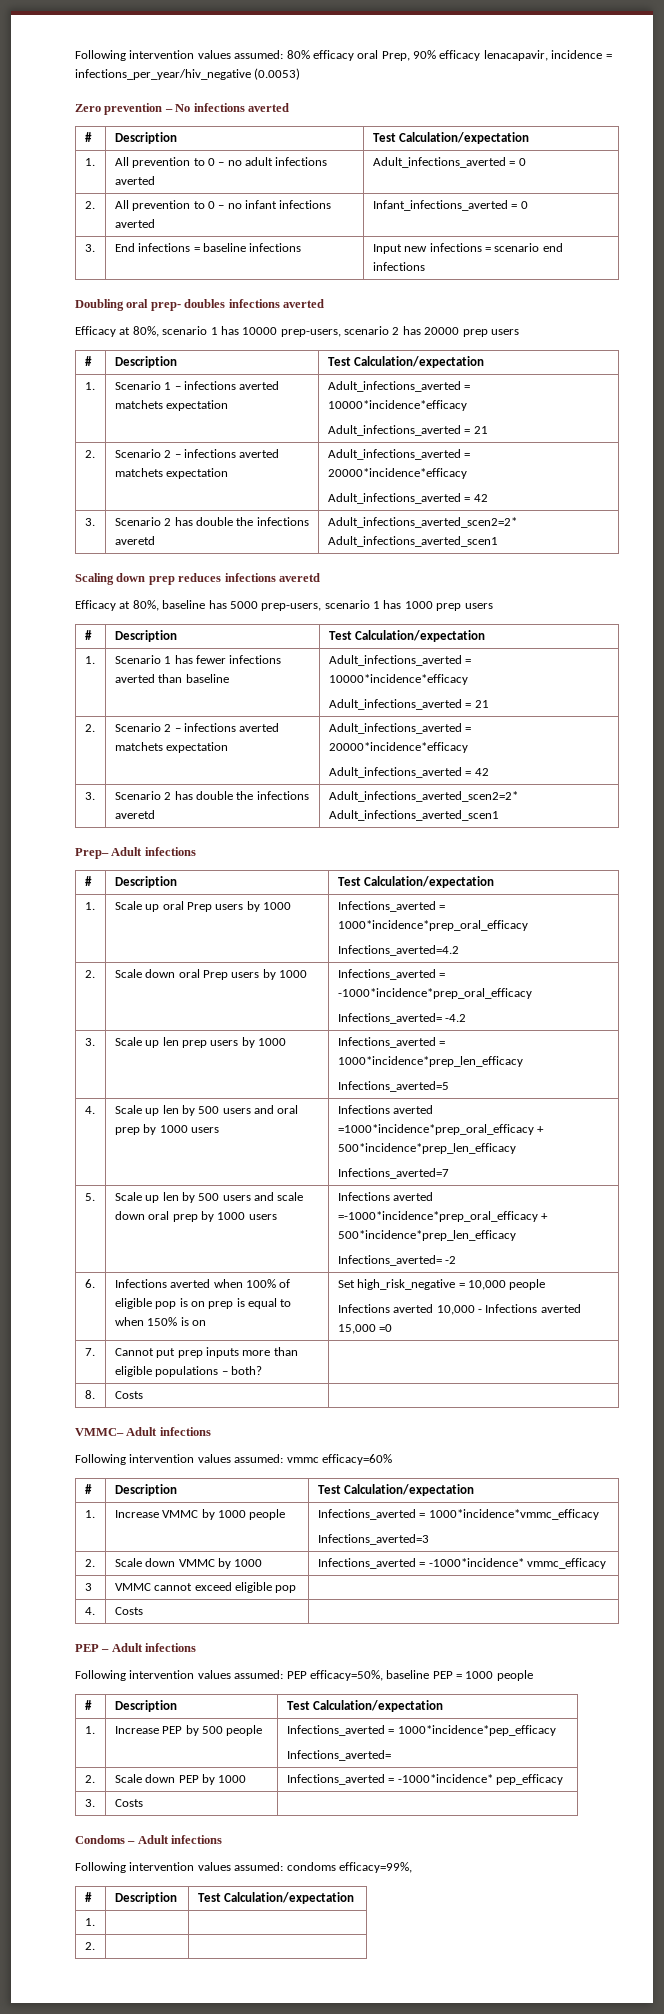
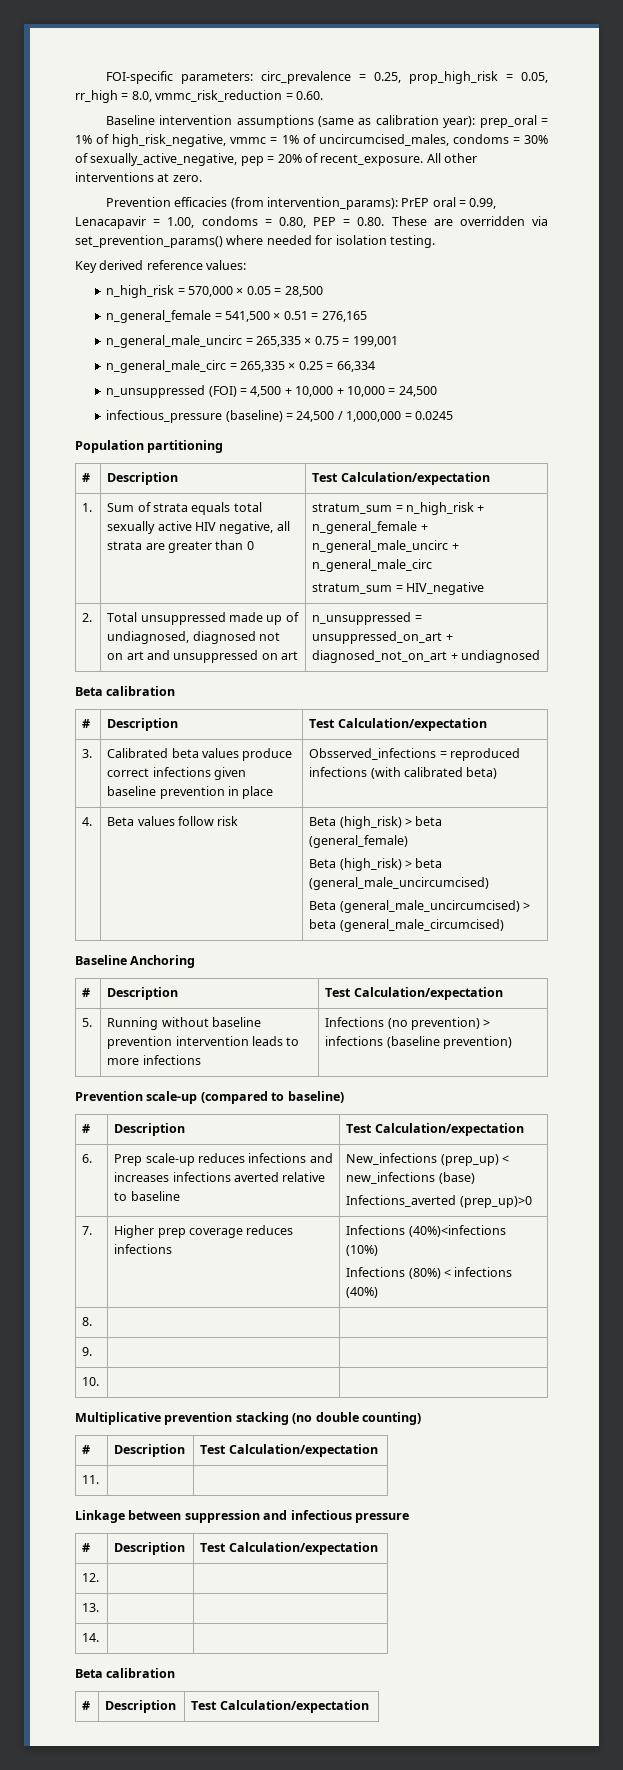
[75,50,612,61] [75,68,301,80] [75,103,289,115] [84,132,92,142] [114,132,177,144] [372,132,530,144] [84,158,95,166] [114,157,328,168] [114,176,155,185] [372,157,526,168] [84,201,95,209] [114,200,332,211] [114,219,155,228] [372,200,528,211] [84,244,95,252] [114,243,302,252] [372,243,563,254] [372,262,425,271] [75,299,324,311] [75,326,519,337] [84,356,92,366] [114,356,177,368] [327,356,485,368] [84,382,95,390] [114,381,280,390] [114,400,229,411] [327,381,471,392] [327,400,467,411] [327,425,488,436] [84,450,95,458] [114,449,280,458] [114,468,229,479] [327,449,471,460] [327,468,467,479] [327,493,488,504] [84,518,95,526] [114,517,309,526] [114,536,155,545] [327,517,517,528] [327,536,498,547] [75,573,320,585] [75,600,493,611] [84,630,92,640] [114,630,177,642] [328,630,486,642] [84,656,95,664] [114,655,282,664] [114,674,229,683] [328,655,472,666] [328,674,468,685] [328,699,489,710] [84,724,95,732] [114,723,280,732] [114,742,229,753] [328,723,472,734] [328,742,468,753] [328,767,489,778] [84,792,95,800] [114,791,309,800] [114,810,155,819] [328,791,518,802] [328,810,499,821] [75,847,196,859] [84,876,92,886] [114,876,177,888] [337,876,495,888] [84,902,95,910] [114,901,292,912] [337,901,446,912] [337,920,528,931] [337,945,459,956] [84,970,95,978] [114,969,308,980] [337,969,446,980] [337,988,532,999] [337,1013,467,1024] [84,1038,95,1046] [114,1037,287,1048] [337,1037,446,1048] [337,1056,523,1067] [337,1081,449,1092] [84,1106,95,1114] [114,1105,299,1116] [114,1124,219,1135] [337,1105,434,1114] [337,1124,545,1135] [337,1143,516,1154] [337,1168,449,1179] [84,1193,95,1201] [114,1192,304,1203] [114,1211,277,1222] [337,1192,434,1201] [337,1211,549,1222] [337,1230,516,1241] [337,1255,457,1266] [84,1279,95,1288] [114,1279,291,1288] [114,1298,292,1309] [114,1317,206,1326] [337,1279,546,1290] [337,1304,581,1315] [337,1324,393,1334] [84,1348,95,1356] [114,1347,298,1358] [114,1366,262,1377] [84,1390,95,1399] [114,1391,143,1399] [75,1427,211,1436] [75,1454,392,1465] [84,1484,92,1494] [114,1484,177,1496] [317,1484,475,1496] [84,1510,95,1518] [114,1509,286,1520] [317,1509,599,1520] [317,1534,429,1545] [84,1559,95,1567] [114,1558,263,1569] [317,1558,606,1569] [84,1583,92,1591] [114,1582,297,1593] [84,1607,95,1615] [114,1607,143,1615] [75,1643,197,1652] [75,1670,533,1681] [84,1700,92,1710] [114,1700,177,1712] [286,1700,444,1712] [84,1726,95,1734] [114,1725,263,1736] [286,1725,556,1736] [286,1750,391,1761] [84,1775,95,1783] [114,1774,247,1785] [286,1774,563,1785] [84,1799,95,1807] [114,1799,143,1807] [75,1835,223,1844] [75,1862,412,1873] [84,1892,92,1902] [114,1892,177,1904] [197,1892,355,1904] [84,1918,95,1926] [84,1942,95,1950] Following intervention values assumed: 80% efficacy oral Prep, 90% efficacy lenacapavir, incidence = infections_per_year/hiv_negative (0.0053) // Zero prevention – No infections averted // # | Description | Test Calculation/expectation // 1. | All prevention to 0 – no adult infections averted | Adult_infections_averted = 0 // 2. | All prevention to 0 – no infant infections averted | Infant_infections_averted = 0 // 3. | End infections = baseline infections | Input new infections = scenario end infections // Doubling oral prep- doubles infections averted // Efficacy at 80%, scenario 1 has 10000 prep-users, scenario 2 has 20000 prep users // # | Description | Test Calculation/expectation // 1. | Scenario 1 – infections averted matchets expectation | Adult_infections_averted = 10000*incidence*efficacy // Adult_infections_averted = 21 // 2. | Scenario 2 – infections averted matchets expectation | Adult_infections_averted = 20000*incidence*efficacy // Adult_infections_averted = 42 // 3. | Scenario 2 has double the infections averetd | Adult_infections_averted_scen2=2* Adult_infections_averted_scen1 // Scaling down prep reduces infections averetd // Efficacy at 80%, baseline has 5000 prep-users, scenario 1 has 1000 prep users // # | Description | Test Calculation/expectation // 1. | Scenario 1 has fewer infections averted than baseline | Adult_infections_averted = 10000*incidence*efficacy // Adult_infections_averted = 21 // 2. | Scenario 2 – infections averted matchets expectation | Adult_infections_averted = 20000*incidence*efficacy // Adult_infections_averted = 42 // 3. | Scenario 2 has double the infections averetd | Adult_infections_averted_scen2=2* Adult_infections_averted_scen1 // Prep– Adult infections // # | Description | Test Calculation/expectation // 1. | Scale up oral Prep users by 1000 | Infections_averted = 1000*incidence*prep_oral_efficacy // Infections_averted=4.2 // 2. | Scale down oral Prep users by 1000 | Infections_averted = -1000*incidence*prep_oral_efficacy // Infections_averted= -4.2 // 3. | Scale up len prep users by 1000 | Infections_averted = 1000*incidence*prep_len_efficacy // Infections_averted=5 // 4. | Scale up len by 500 users and oral prep by 1000 users | Infections averted =1000*incidence*prep_oral_efficacy + 500*incidence*prep_len_efficacy // Infections_averted=7 // 5. | Scale up len by 500 users and scale down oral prep by 1000 users | Infections averted =-1000*incidence*prep_oral_efficacy + 500*incidence*prep_len_efficacy // Infections_averted= -2 // 6. | Infections averted when 100% of eligible pop is on prep is equal to when 150% is on | Set high_risk_negative = 10,000 people // Infections averted 10,000 - Infections averted 15,000 =0 // 7. | Cannot put prep inputs more than eligible populations – both? | // 8. | Costs | // VMMC– Adult infections // Following intervention values assumed: vmmc efficacy=60% // # | Description | Test Calculation/expectation // 1. | Increase VMMC by 1000 people | Infections_averted = 1000*incidence*vmmc_efficacy // Infections_averted=3 // 2. | Scale down VMMC by 1000 | Infections_averted = -1000*incidence* vmmc_efficacy // 3 | VMMC cannot exceed eligible pop | // 4. | Costs | // PEP – Adult infections // Following intervention values assumed: PEP efficacy=50%, baseline PEP = 1000 people // # | Description | Test Calculation/expectation // 1. | Increase PEP by 500 people | Infections_averted = 1000*incidence*pep_efficacy // Infections_averted= // 2. | Scale down PEP by 1000 | Infections_averted = -1000*incidence* pep_efficacy // 3. | Costs | // Condoms – Adult infections // Following intervention values assumed: condoms efficacy=99%, // # | Description | Test Calculation/expectation // 1. | | // 2. | | -> [105,71,548,84] [75,90,323,103] [105,115,548,128] [75,134,548,147] [75,153,477,166] [75,172,202,182] [105,197,497,210] [75,216,549,229] [75,235,435,248] [75,260,247,273] [106,285,323,298] [106,310,367,323] [106,335,398,348] [106,360,375,373] [106,385,437,398] [106,410,453,423] [75,440,224,453] [82,473,91,482] [107,472,179,485] [312,472,490,485] [82,503,93,512] [107,502,262,515] [107,521,290,534] [107,540,254,553] [312,502,485,515] [312,521,428,534] [312,540,459,553] [312,559,433,572] [312,582,484,595] [82,613,93,622] [107,612,299,625] [107,631,280,644] [107,650,299,663] [312,612,422,625] [312,631,453,644] [312,650,540,663] [75,686,176,696] [82,719,91,728] [107,718,179,731] [309,718,487,731] [82,749,93,758] [107,748,293,761] [107,767,246,780] [107,786,274,799] [309,748,520,761] [309,767,498,779] [82,817,93,826] [107,816,239,826] [309,816,443,829] [309,835,409,848] [309,858,443,871] [309,877,490,890] [309,900,530,913] [309,919,504,932] [75,955,196,968] [82,988,91,997] [107,987,179,1000] [325,987,503,1000] [82,1018,93,1027] [107,1017,261,1030] [107,1036,300,1049] [107,1055,201,1065] [325,1017,491,1030] [325,1036,512,1049] [75,1091,344,1104] [82,1124,91,1133] [114,1123,186,1136] [346,1123,524,1136] [82,1154,93,1163] [114,1153,333,1166] [114,1172,326,1182] [114,1191,180,1201] [346,1153,509,1166] [346,1172,475,1184] [346,1195,532,1208] [82,1226,93,1235] [114,1225,294,1238] [114,1244,173,1254] [346,1225,506,1237] [346,1245,379,1256] [346,1267,513,1279] [346,1287,379,1298] [82,1317,93,1326] [82,1347,93,1356] [82,1377,100,1386] [75,1412,421,1425] [82,1445,91,1454] [114,1444,186,1457] [200,1444,378,1457] [82,1475,100,1484] [75,1510,409,1523] [82,1543,91,1552] [114,1542,186,1555] [200,1542,378,1555] [82,1573,100,1582] [82,1603,100,1612] [82,1633,100,1642] [75,1668,176,1678] [82,1701,91,1710] [105,1700,177,1713] [191,1700,369,1713] FOI-specific parameters: circ_prevalence = 0.25, prop_high_risk = 0.05, rr_high = 8.0, vmmc_risk_reduction = 0.60. // Baseline intervention assumptions (same as calibration year): prep_oral = 1% of high_risk_negative, vmmc = 1% of uncircumcised_males, condoms = 30% of sexually_active_negative, pep = 20% of recent_exposure. All other interventions at zero. // Prevention efficacies (from intervention_params): PrEP oral = 0.99, Lenacapavir = 1.00, condoms = 0.80, PEP = 0.80. These are overridden via set_prevention_params() where needed for isolation testing. // Key derived reference values: // n_high_risk = 570,000 × 0.05 = 28,500 // n_general_female = 541,500 × 0.51 = 276,165 // n_general_male_uncirc = 265,335 × 0.75 = 199,001 // n_general_male_circ = 265,335 × 0.25 = 66,334 // n_unsuppressed (FOI) = 4,500 + 10,000 + 10,000 = 24,500 // infectious_pressure (baseline) = 24,500 / 1,000,000 = 0.0245 // Population partitioning // # | Description | Test Calculation/expectation // 1. | Sum of strata equals total sexually active HIV negative, all strata are greater than 0 | stratum_sum = n_high_risk + n_general_female + n_general_male_uncirc + n_general_male_circ // stratum_sum = HIV_negative // 2. | Total unsuppressed made up of undiagnosed, diagnosed not on art and unsuppressed on art | n_unsuppressed = unsuppressed_on_art + diagnosed_not_on_art + undiagnosed // Beta calibration // # | Description | Test Calculation/expectation // 3. | Calibrated beta values produce correct infections given baseline prevention in place | Obsserved_infections = reproduced infections (with calibrated beta) // 4. | Beta values follow risk | Beta (high_risk) > beta (general_female) // Beta (high_risk) > beta (general_male_uncircumcised) // Beta (general_male_uncircumcised) > beta (general_male_circumcised) // Baseline Anchoring // # | Description | Test Calculation/expectation // 5. | Running without baseline prevention intervention leads to more infections | Infections (no prevention) > infections (baseline prevention) // Prevention scale-up (compared to baseline) // # | Description | Test Calculation/expectation // 6. | Prep scale-up reduces infections and increases infections averted relative to baseline | New_infections (prep_up) < new_infections (base) // Infections_averted (prep_up)>0 // 7. | Higher prep coverage reduces infections | Infections (40%)<infections (10%) // Infections (80%) < infections (40%) // 8. | | // 9. | | // 10. | | // Multiplicative prevention stacking (no double counting) // # | Description | Test Calculation/expectation // 11. | | // Linkage between suppression and infectious pressure // # | Description | Test Calculation/expectation // 12. | | // 13. | | // 14. | | // Beta calibration // # | Description | Test Calculation/expectation

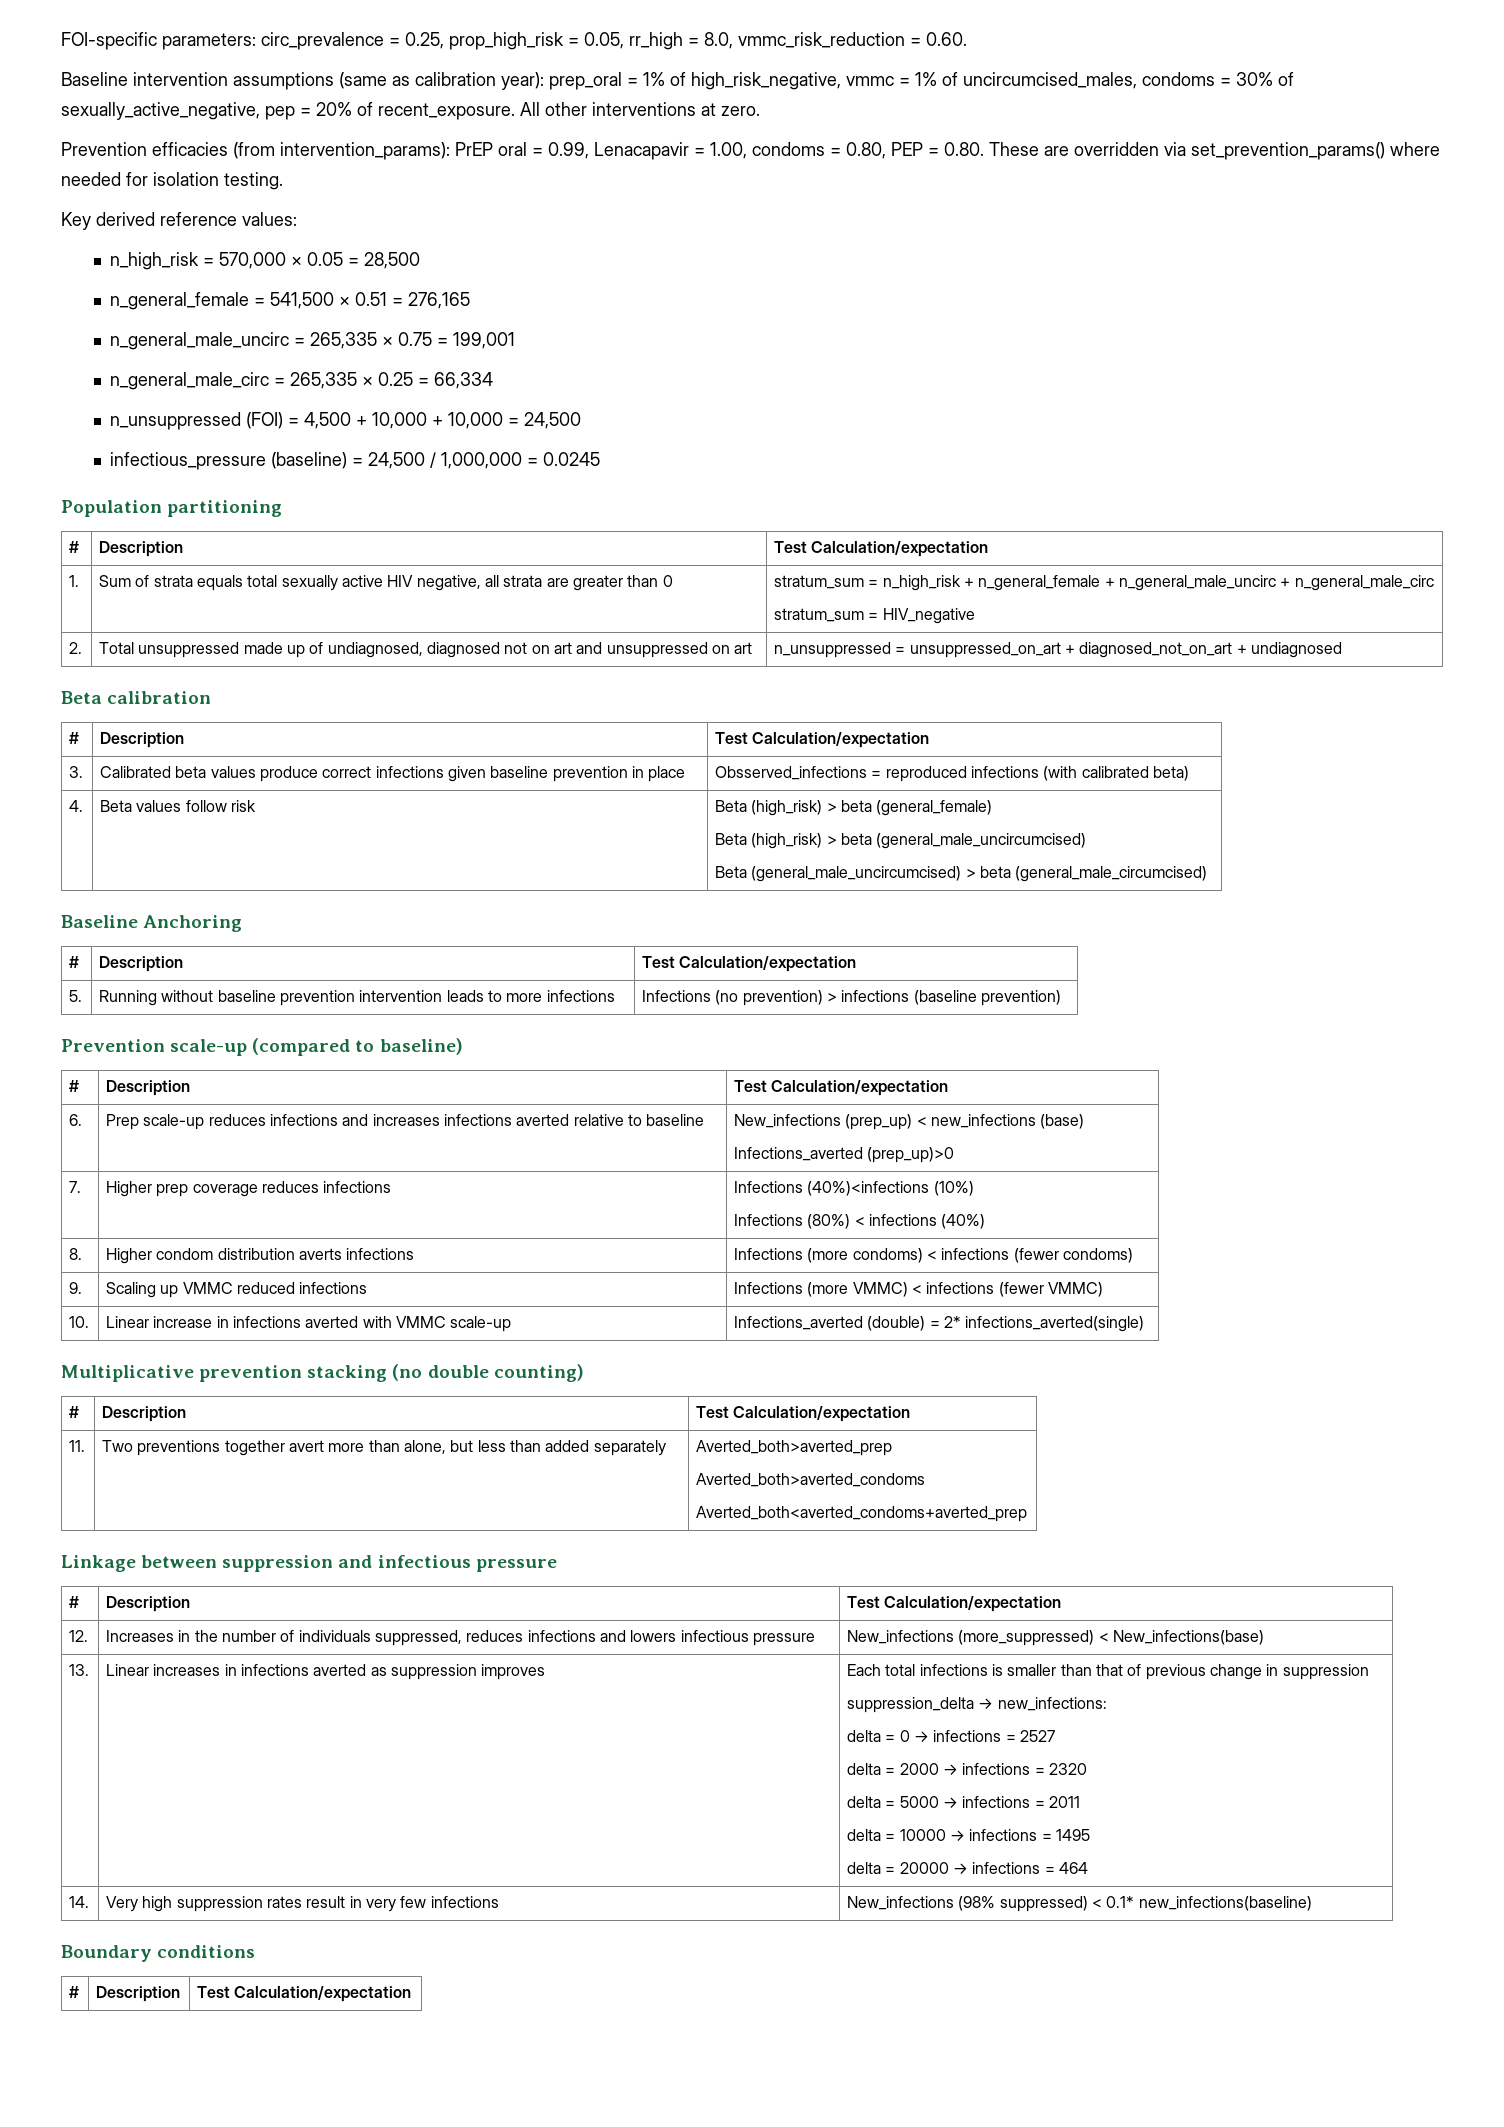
[82,1347,93,1356] [82,1377,100,1386] | // 9. | | // 10. | | -> [106,1248,415,1264] [734,1248,1133,1263] [69,1282,83,1294] [106,1282,368,1298] [734,1282,1103,1297] [69,1316,90,1328] [106,1316,512,1332] [734,1316,1145,1332] Higher condom distribution averts infections | Infections (more condoms) < infections (fewer condoms) // 9. | Scaling up VMMC reduced infections | Infections (more VMMC) < infections (fewer VMMC) // 10. | Linear increase in infections averted with VMMC scale-up | Infections_averted (double) = 2* infections_averted(single)
(100, 1479) | -> [102,1440,666,1456] [696,1440,893,1456] [696,1473,926,1487] [696,1506,1028,1522] Two preventions together avert more than alone, but less than added separately | Averted_both>averted_prep // Averted_both>averted_condoms // Averted_both<averted_condoms+averted_prep
[82,1603,100,1612] [82,1633,100,1642] [75,1668,176,1678] | // 13. | | // 14. | | // Beta calibration -> [106,1630,815,1646] [847,1630,1265,1646] [69,1664,90,1676] [106,1664,546,1680] [847,1664,1369,1680] [847,1697,1107,1713] [847,1730,1055,1742] [847,1763,1087,1775] [847,1796,1080,1808] [847,1829,1090,1841] [847,1862,1088,1874] [69,1896,90,1908] [106,1896,499,1912] [847,1896,1312,1912] [61,1945,256,1962] Increases in the number of individuals suppressed, reduces infections and lowers infectious pressure | New_infections (more_suppressed) < New_infections(base) // 13. | Linear increases in infections averted as suppression improves | Each total infections is smaller than that of previous change in suppression // suppression_delta → new_infections: // delta = 0 → infections = 2527 // delta = 2000 → infections = 2320 // delta = 5000 → infections = 2011 // delta = 10000 → infections = 1495 // delta = 20000 → infections = 464 // 14. | Very high suppression rates result in very few infections | New_infections (98% suppressed) < 0.1* new_infections(baseline) // Boundary conditions

